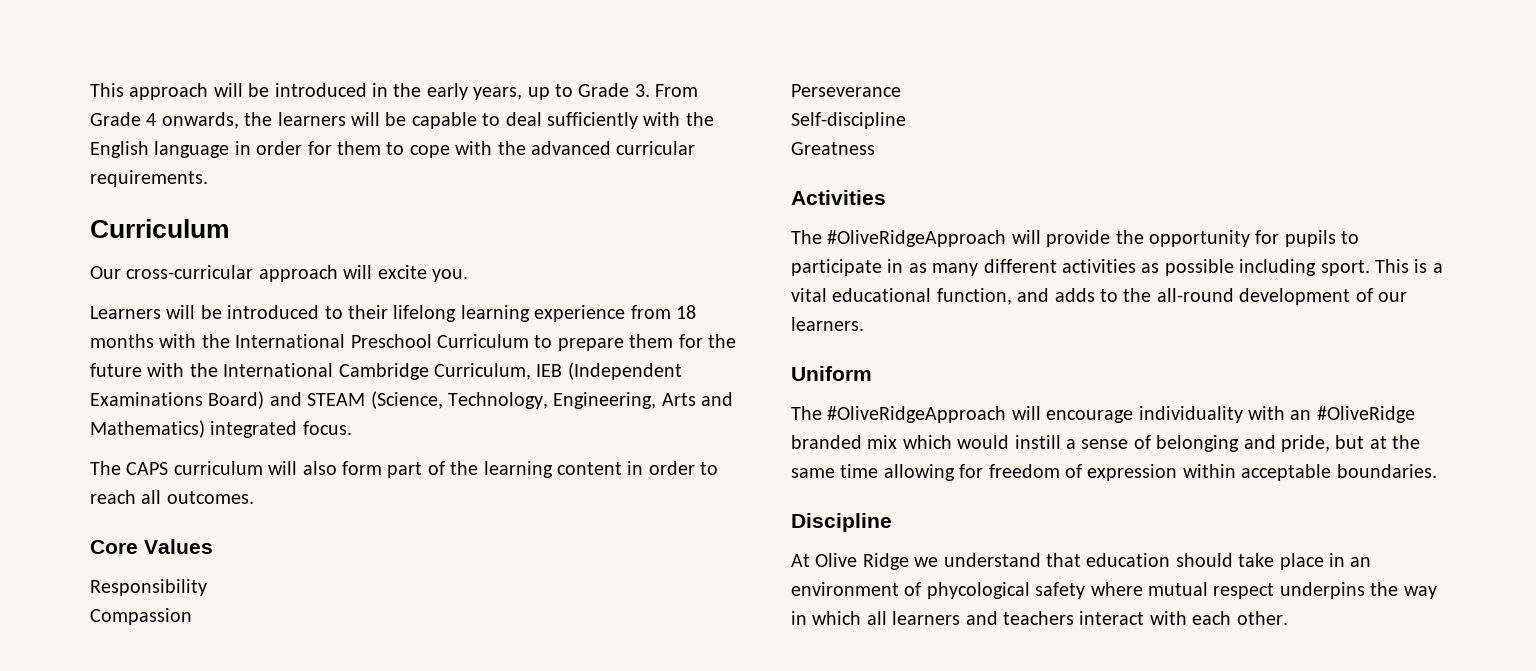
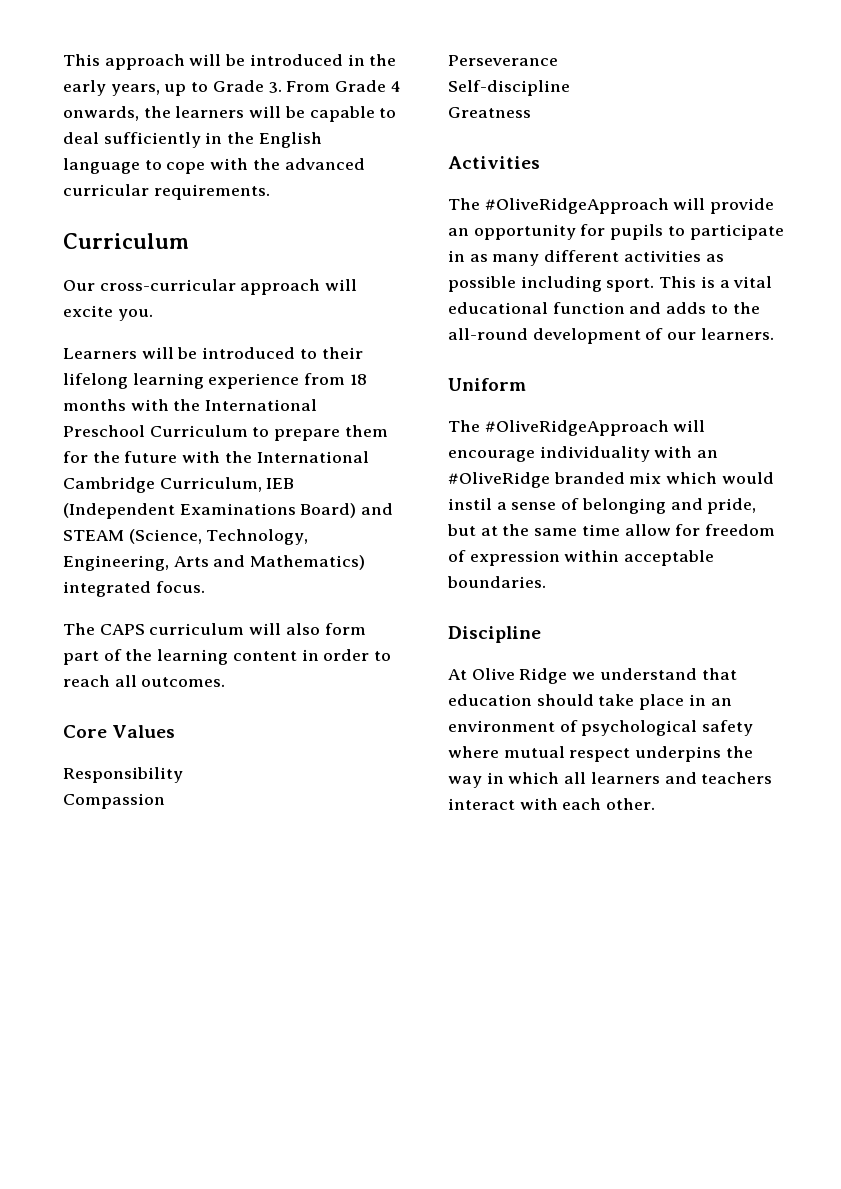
[643,112,681,126] with -> [205,132,223,144] in
[234,141,381,155] in order for them -> (140, 166) none
[1115,230,1144,244] the -> [448,228,469,236] an
[936,288,1012,305] function, -> [552,302,625,314] function
[1014,435,1061,449] instill -> [448,498,492,510] instil
[883,464,955,481] allowing -> [624,524,671,536] allow
[926,582,1030,599] phycological -> [581,720,698,736] psychological

